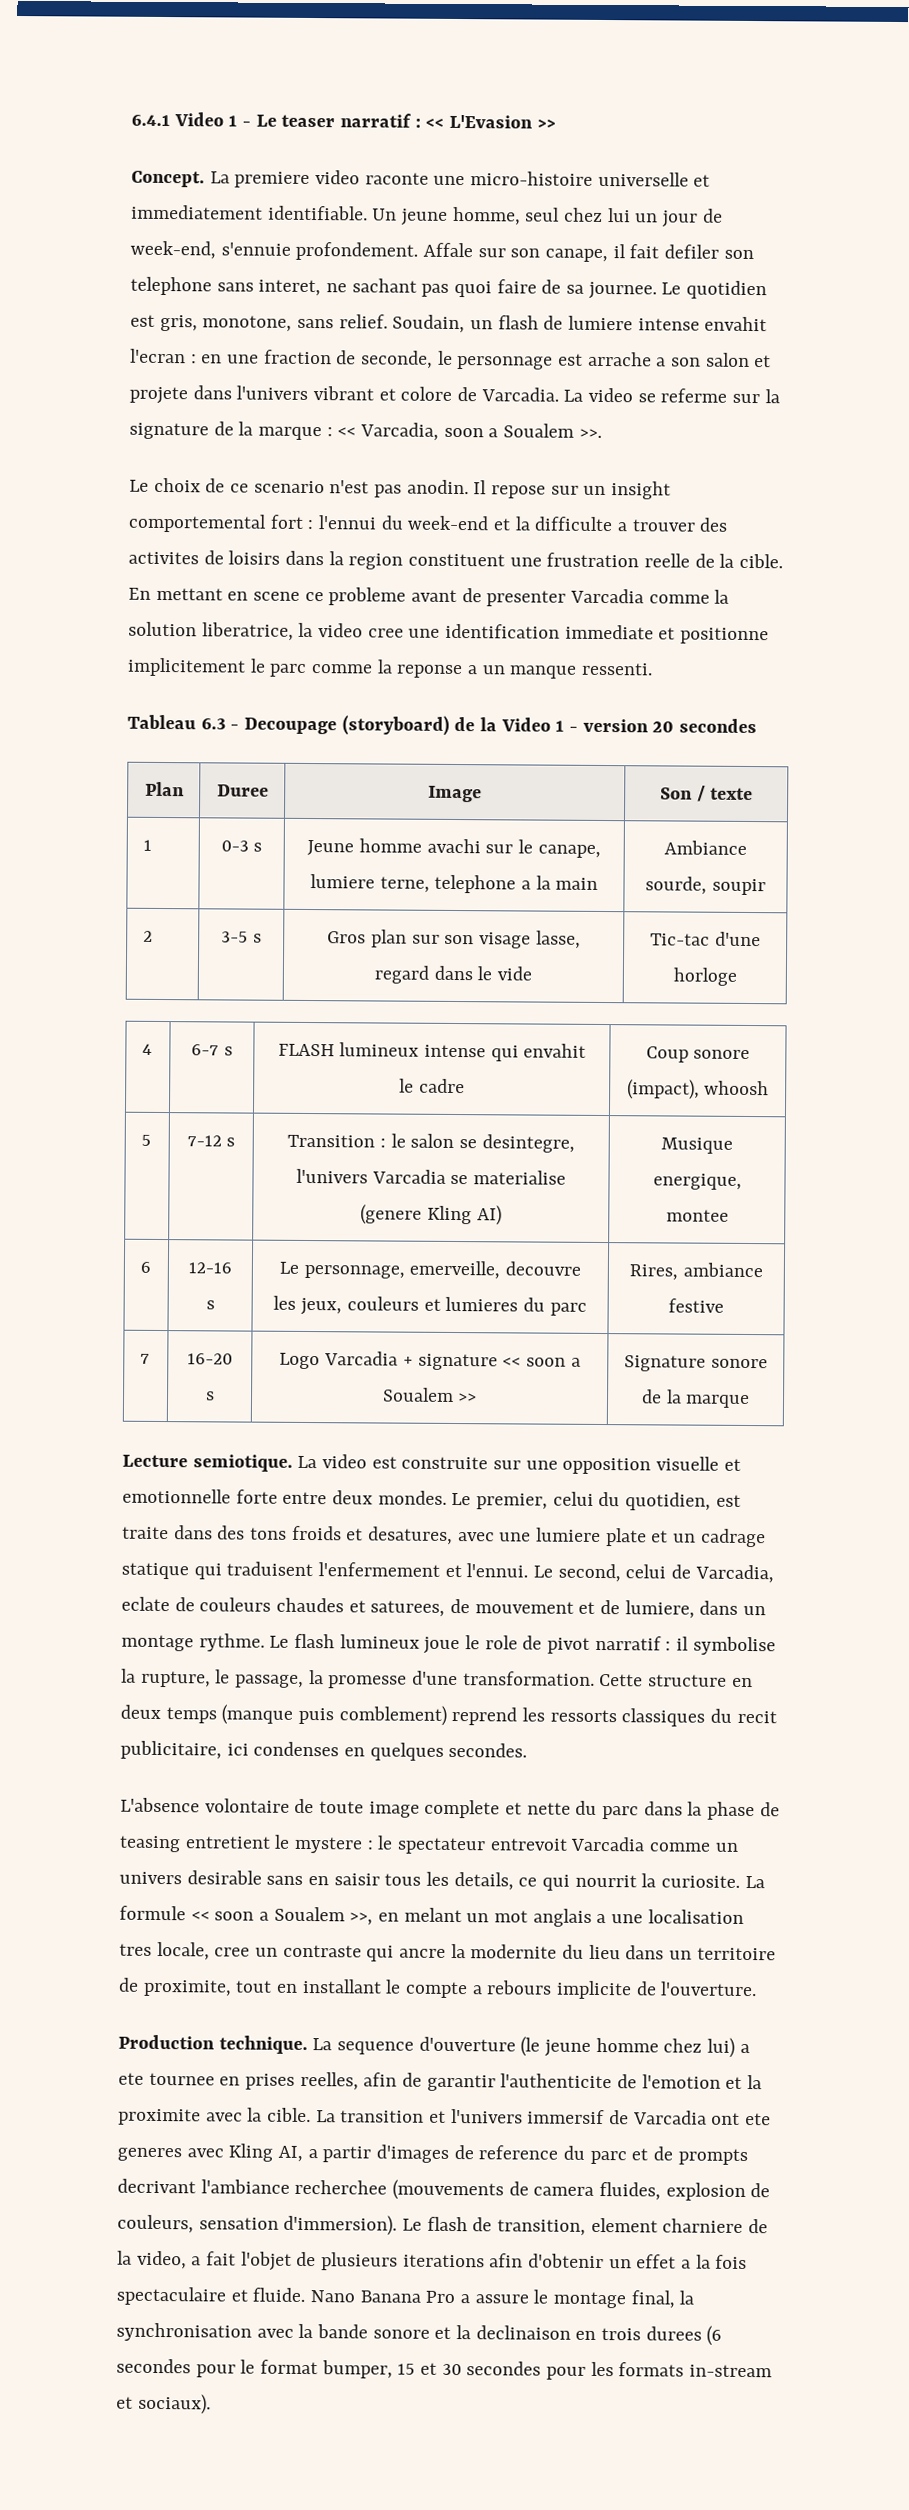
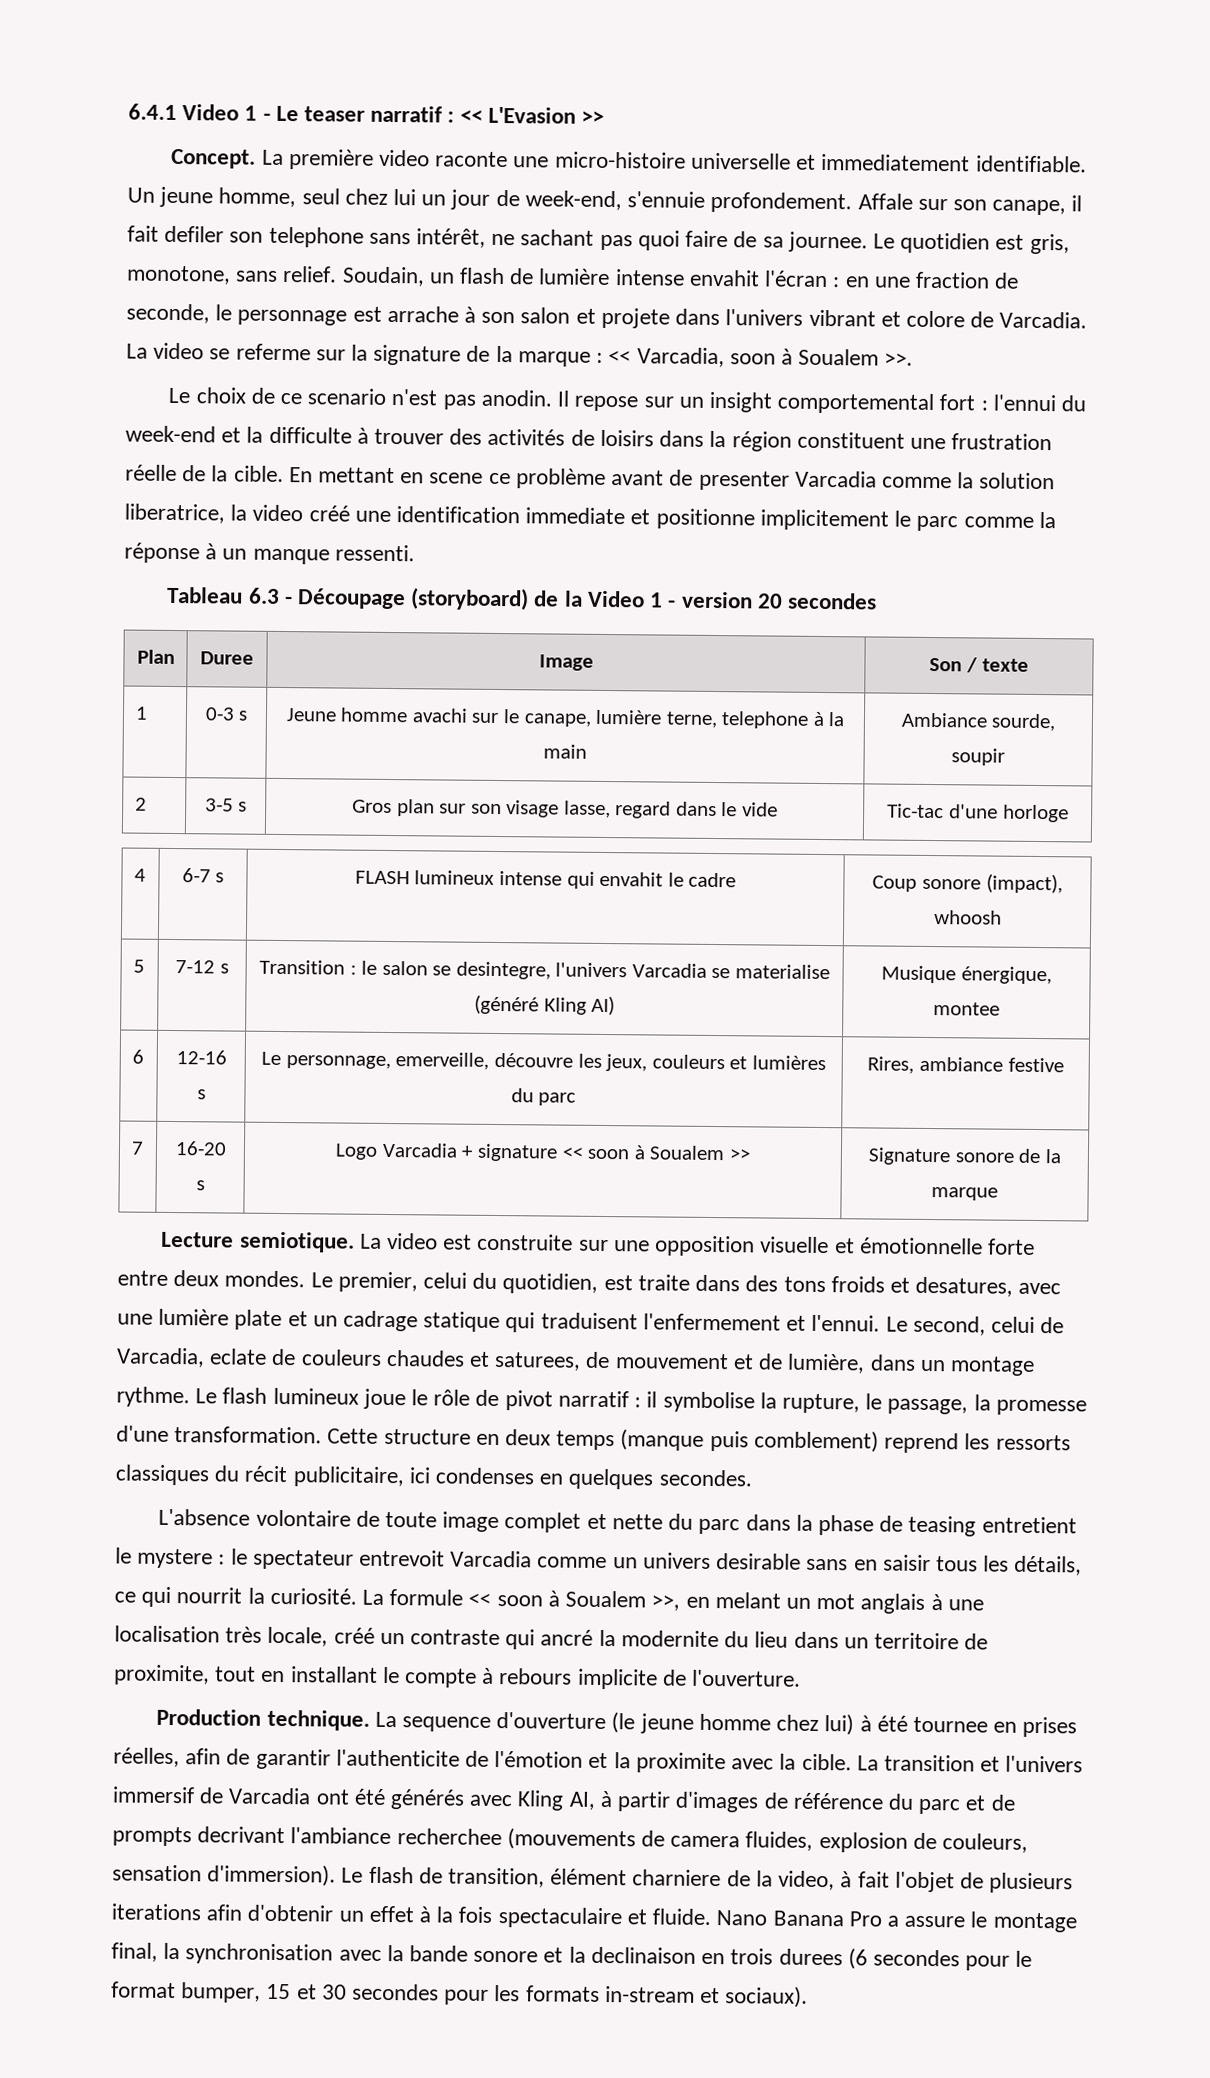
[234,171,311,188] premiere -> [288,149,374,170] première
[258,279,322,297] interet, -> [416,228,487,248] intérêt,
[568,315,634,331] lumiere -> [538,268,611,286] lumière
[130,348,186,364] l'ecran -> [764,270,829,288] l'écran
[656,357,667,367] a -> [464,306,477,323] à
[488,428,499,438] a -> [780,348,793,365] à
[617,522,628,532] a -> [356,427,369,444] à
[128,551,199,565] activites -> [487,428,566,446] activités
[348,553,404,570] region -> [731,431,792,452] région
[644,553,691,568] reelle -> [125,464,177,482] réelle
[328,587,407,606] probleme -> [515,468,606,489] problème
[367,628,404,638] cree -> [308,505,350,522] créé
[396,664,479,679] reponse a -> [124,542,218,564] réponse à
[244,717,338,735] Decoupage -> [297,588,407,610] Découpage
[309,874,375,889] lumiere -> [595,709,663,725] lumière
[520,880,531,890] a -> [812,711,825,727] à
[360,1204,423,1225] (genere -> [473,994,539,1015] (généré
[652,1173,742,1190] energique, -> [960,966,1052,985] énergique,
[505,1261,582,1276] decouvre -> [493,1052,573,1068] découvre
[445,1296,519,1312] lumieres -> [751,1055,826,1071] lumières
[570,1357,581,1367] a -> [633,1145,646,1160] à
[122,1488,231,1504] emotionnelle -> [859,1237,983,1255] émotionnelle
[536,1527,602,1543] lumiere -> [158,1308,230,1326] lumière
[624,1600,695,1619] lumiere, -> [787,1353,866,1374] lumière,
[484,1635,518,1650] role -> [433,1389,471,1406] rôle
[736,1710,777,1724] recit -> [244,1465,289,1483] récit
[424,1799,501,1819] complete -> [504,1512,582,1533] complet
[453,1872,514,1891] details, -> [1014,1555,1083,1576] détails,
[661,1875,741,1888] curiosite. -> [269,1587,357,1605] curiosité.
[259,1911,270,1921] a -> [547,1590,560,1607] à
[596,1913,607,1924] a -> [930,1594,943,1611] à
[119,1941,251,1961] tres locale, cree -> [225,1626,375,1647] très locale, créé
[399,1948,447,1958] ancre -> [540,1629,594,1646] ancré
[471,1985,483,1995] a -> [482,1667,495,1685] à
[739,2043,750,2054] [118,2072,144,2085] a ete -> [859,1715,908,1732] à été
[299,2071,359,2091] reelles, -> [113,1747,180,1768] réelles,
[641,2074,721,2089] l'emotion -> [494,1751,584,1768] l'émotion
[745,2112,772,2126] [117,2147,182,2162] ete generes -> [353,1788,466,1810] été générés
[307,2149,318,2159] a -> [599,1790,613,1808] à
[478,2145,559,2160] reference -> [792,1792,884,1810] référence
[590,2217,658,2233] element -> [550,1868,628,1886] élément
[191,2256,202,2266] a -> [840,1871,853,1888] à
[681,2259,692,2269] a -> [419,1906,432,1923] à

